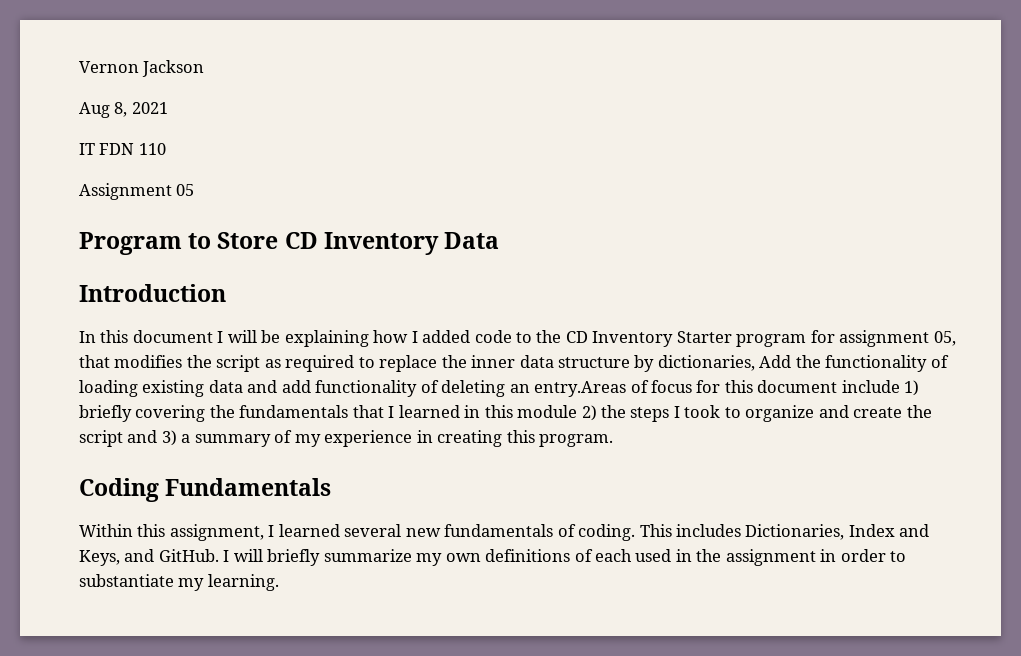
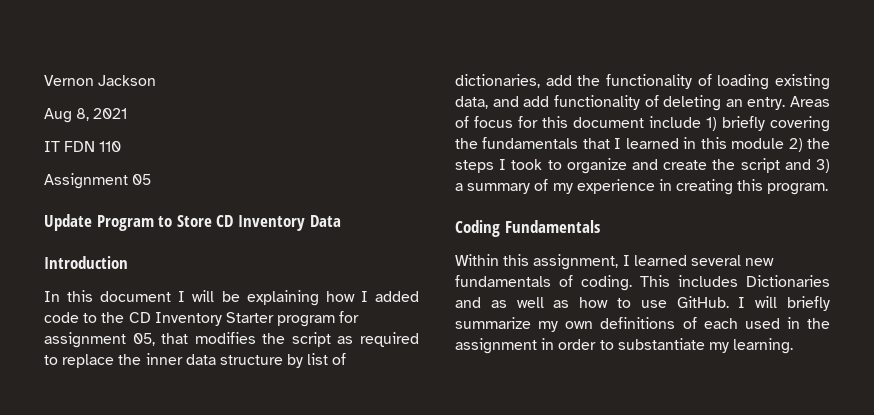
(195, 190) none -> [44,214,92,231] Update
[657,355,792,371] dictionaries, Add -> [307,353,347,365] [455,74,572,88] list of dictionaries, add
[208,380,243,393] data -> [455,96,488,109] data,
[534,381,627,397] entry.Areas -> [747,96,830,110] entry. Areas
[745,524,930,540] [79,549,155,566] Dictionaries, Index and Keys, and -> [746,275,830,287] [455,297,667,308] Dictionaries and as well as how to use

